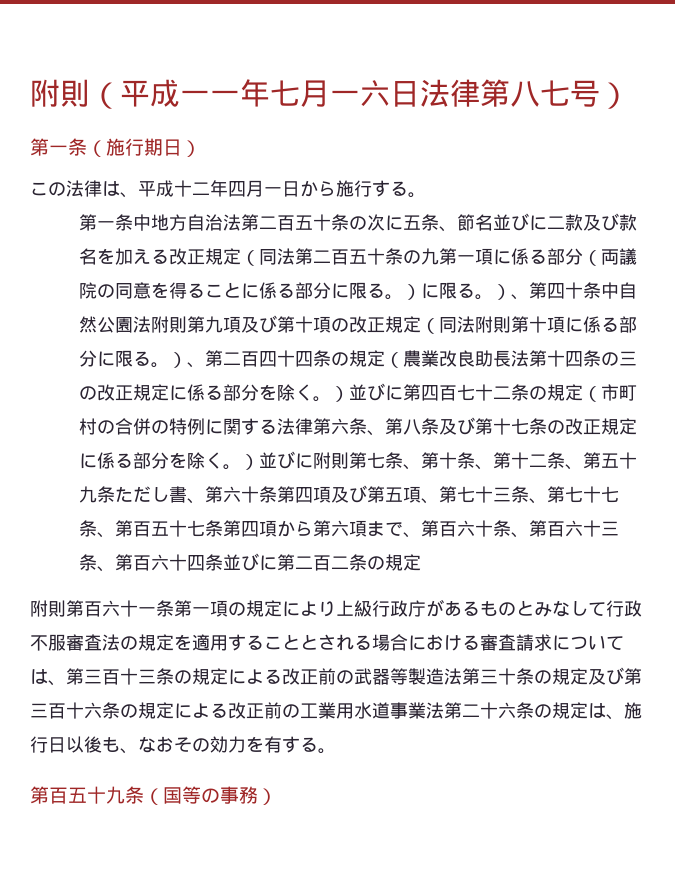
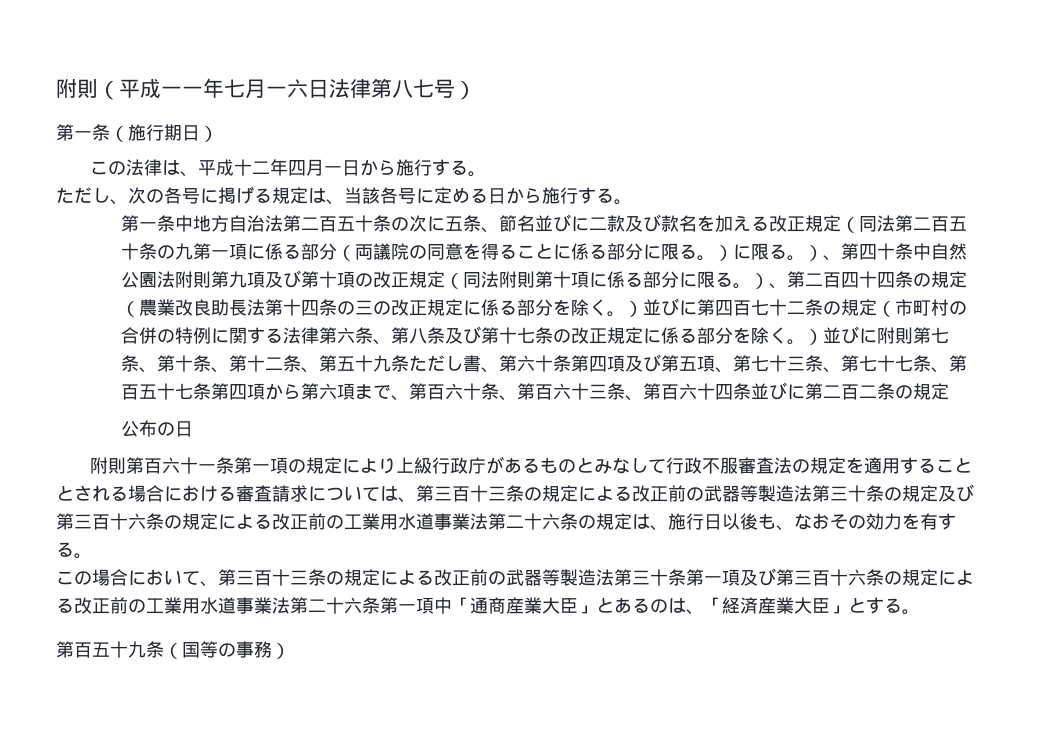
(426, 195) none -> [56,186,632,205] // ただし、次の各号に掲げる規定は、当該各号に定める日から施行する。
(421, 562) none -> [121,420,194,437] // 公布の日
(336, 751) none -> [56,568,974,587] [56,597,920,615] // この場合において、第三百十三条の規定による改正前の武器等製造法第三十条第一項及び第三百十六条の規定による改正前の工業用水道事業法第二十六条第一項中「通商産業大臣」とあるのは、「経済産業大臣」とする。

